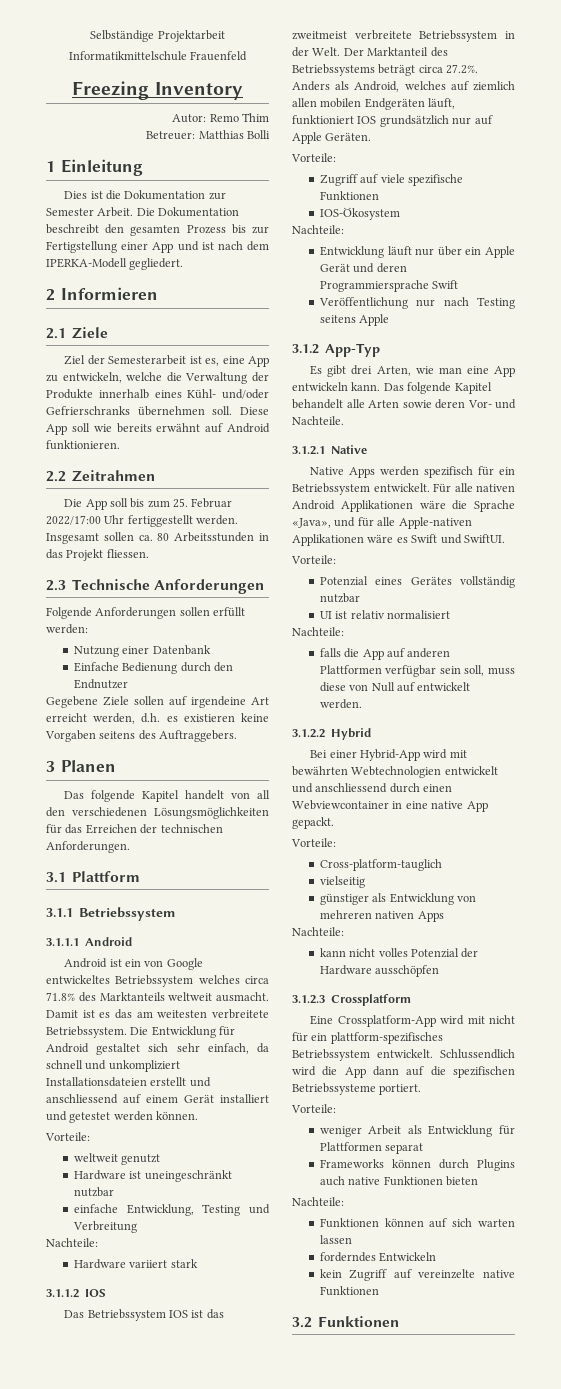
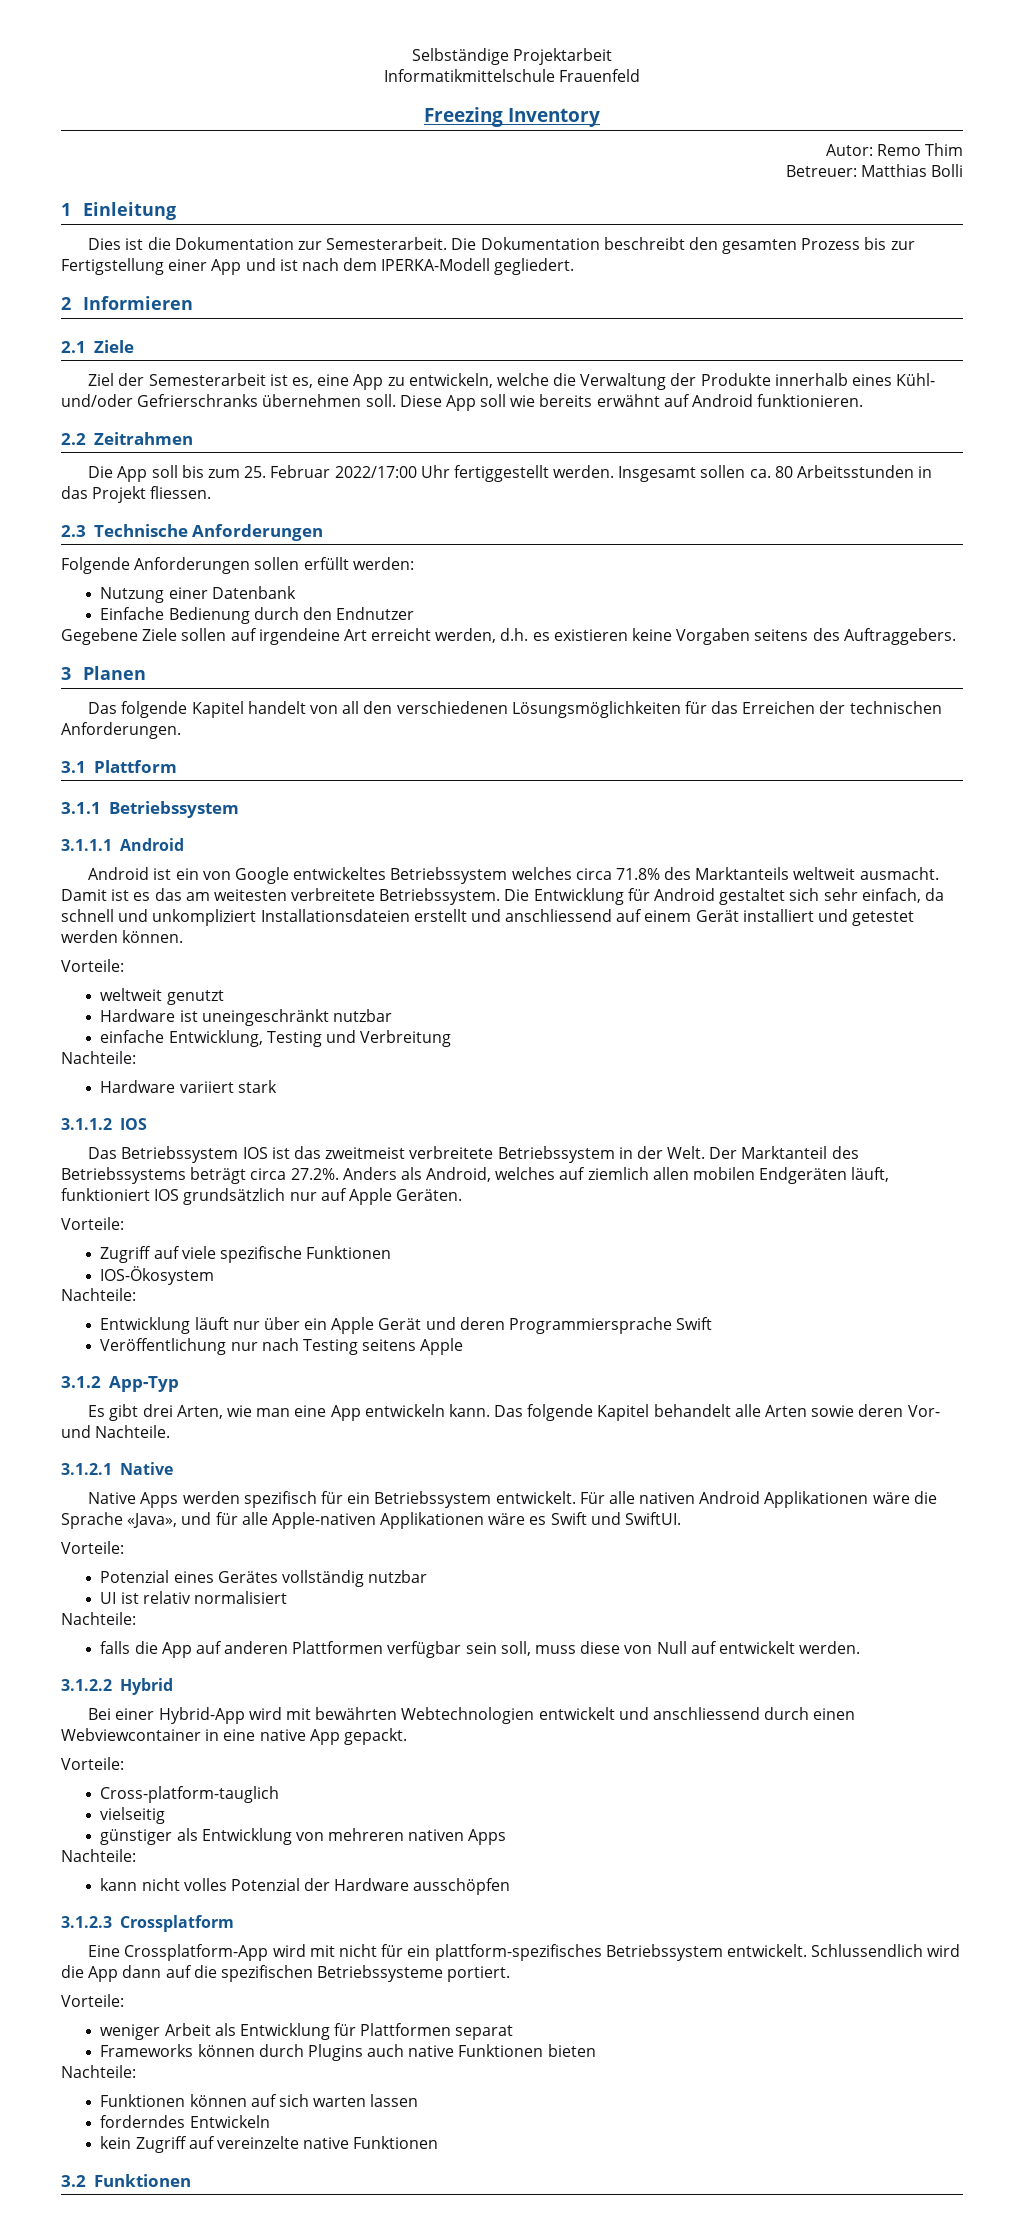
[46,207,134,217] Semester Arbeit. -> [326,237,448,250] Semesterarbeit.

